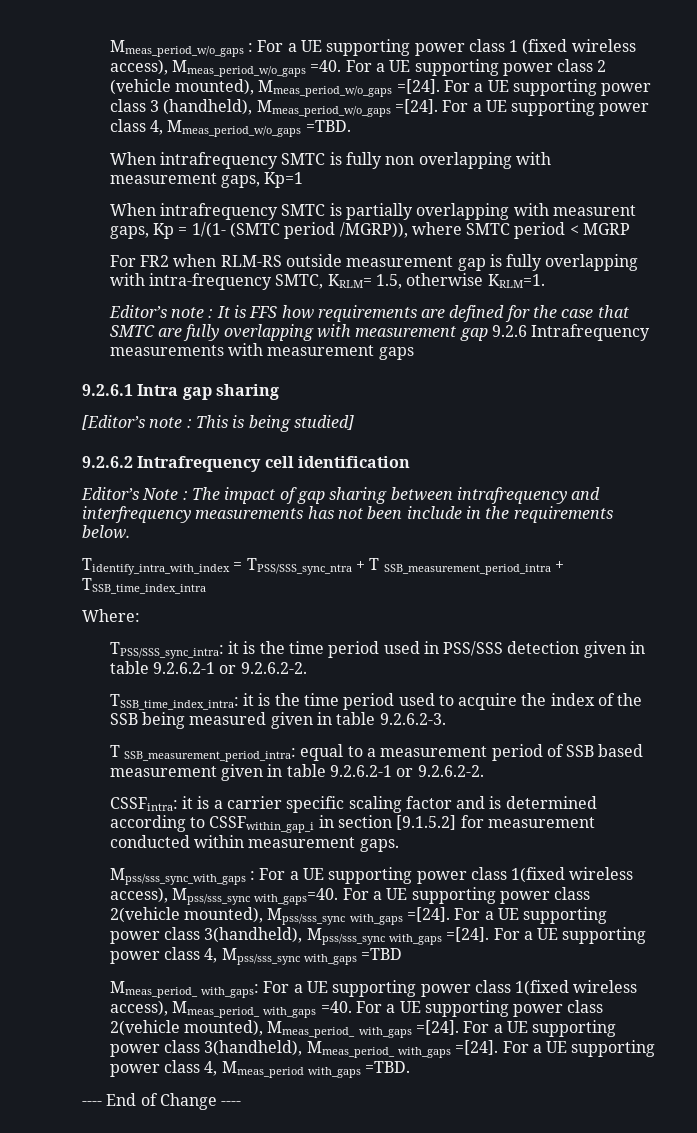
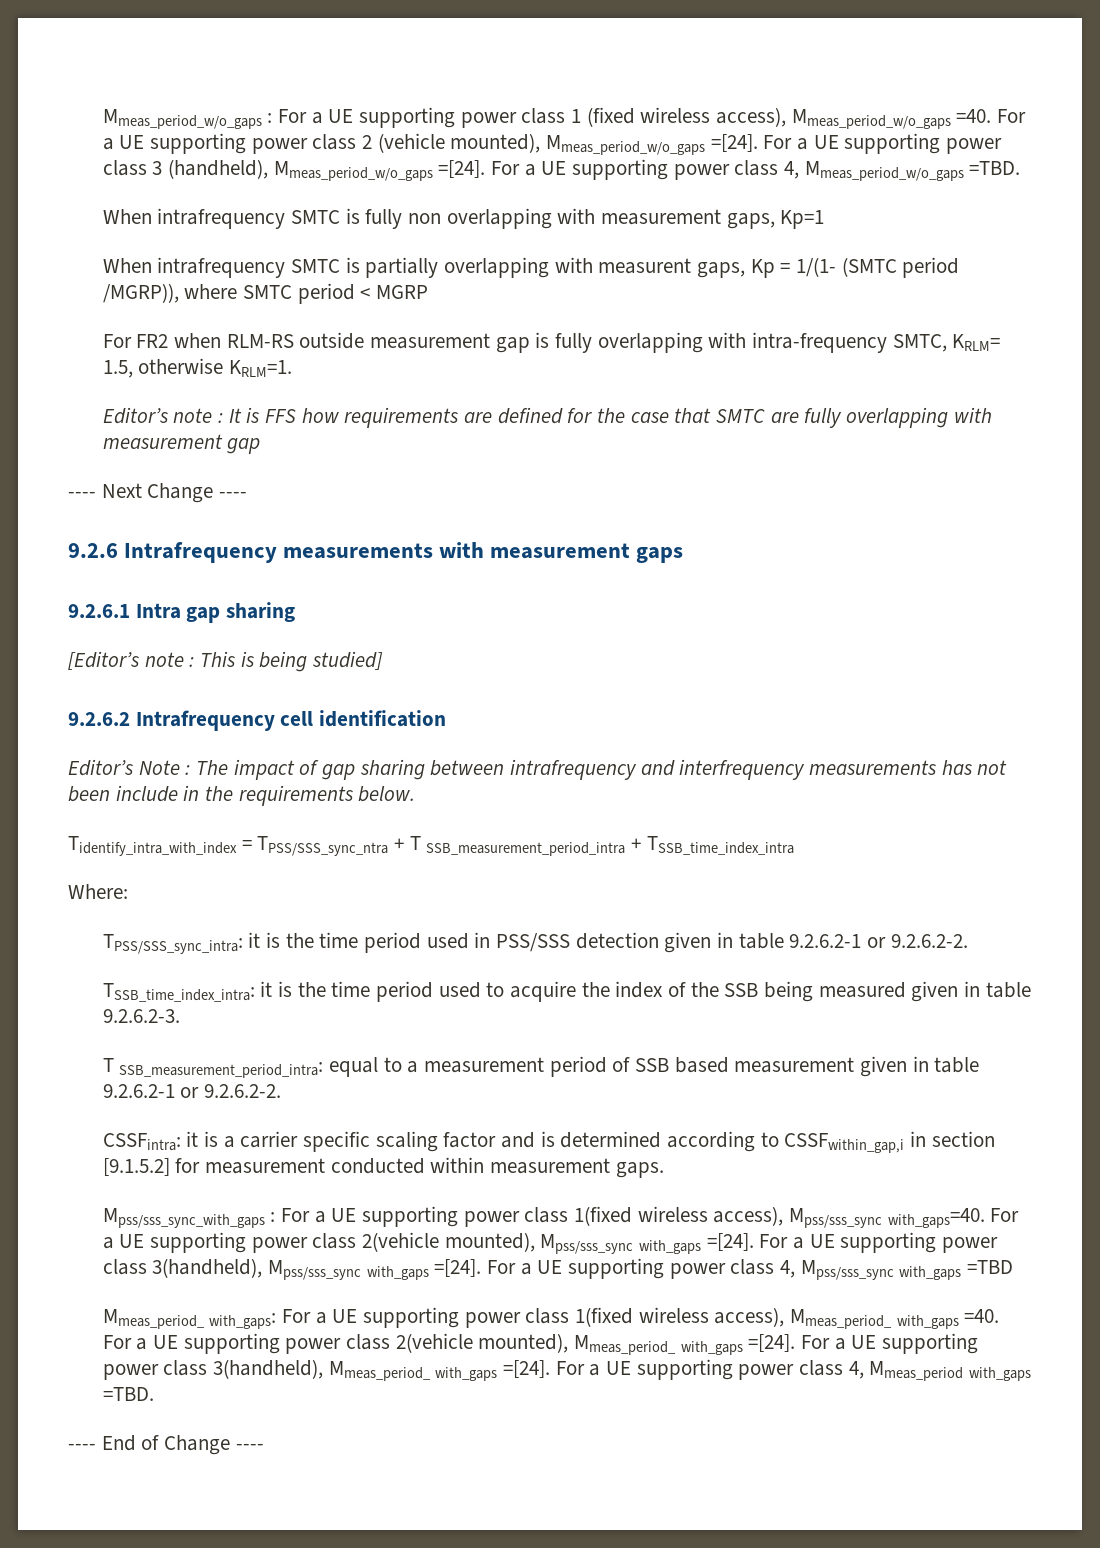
(488, 334) none -> [68,483,248,503] // ---- Next Change ---- //
[209,816,315,833] CSSFwithin_gap_i -> [784,1133,905,1153] CSSFwithin_gap,i

